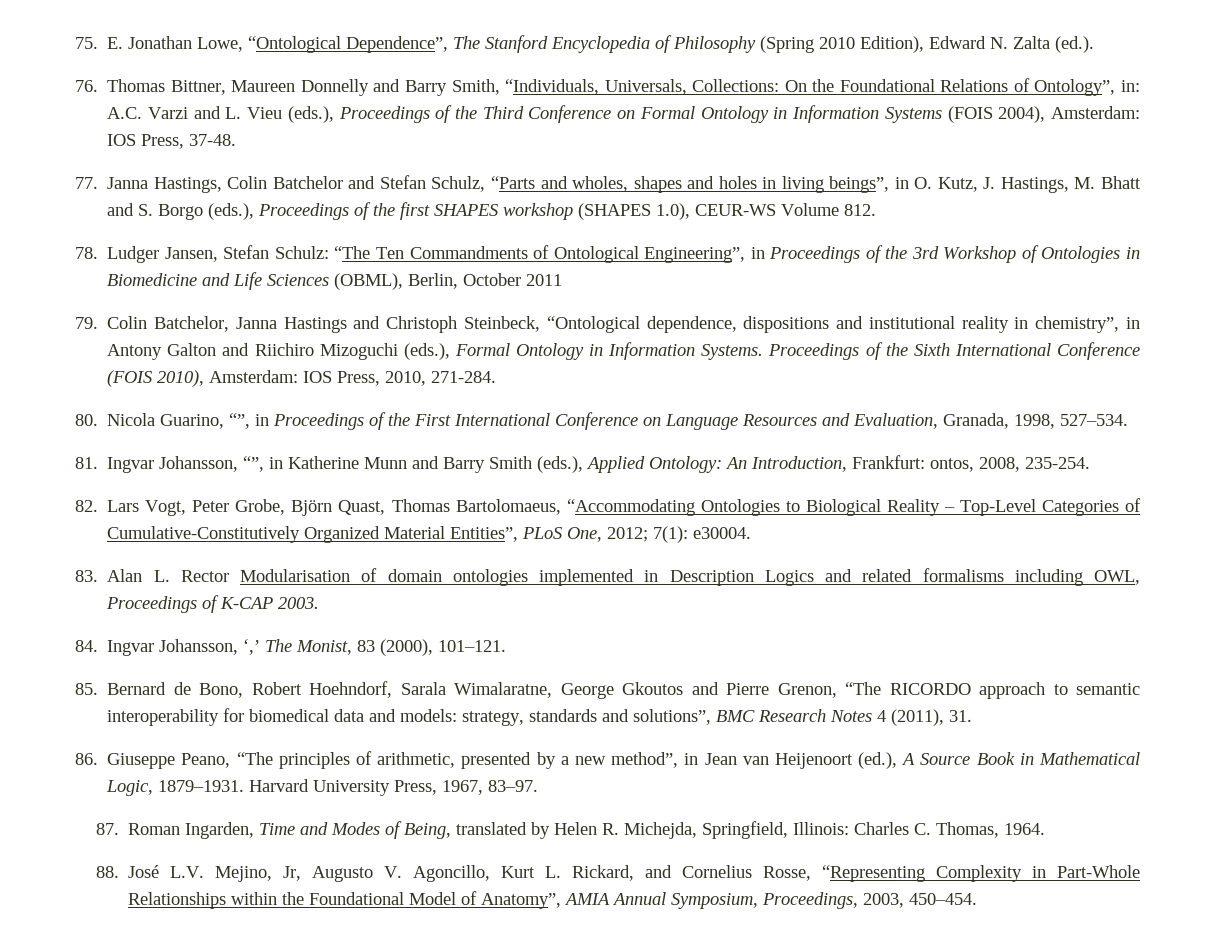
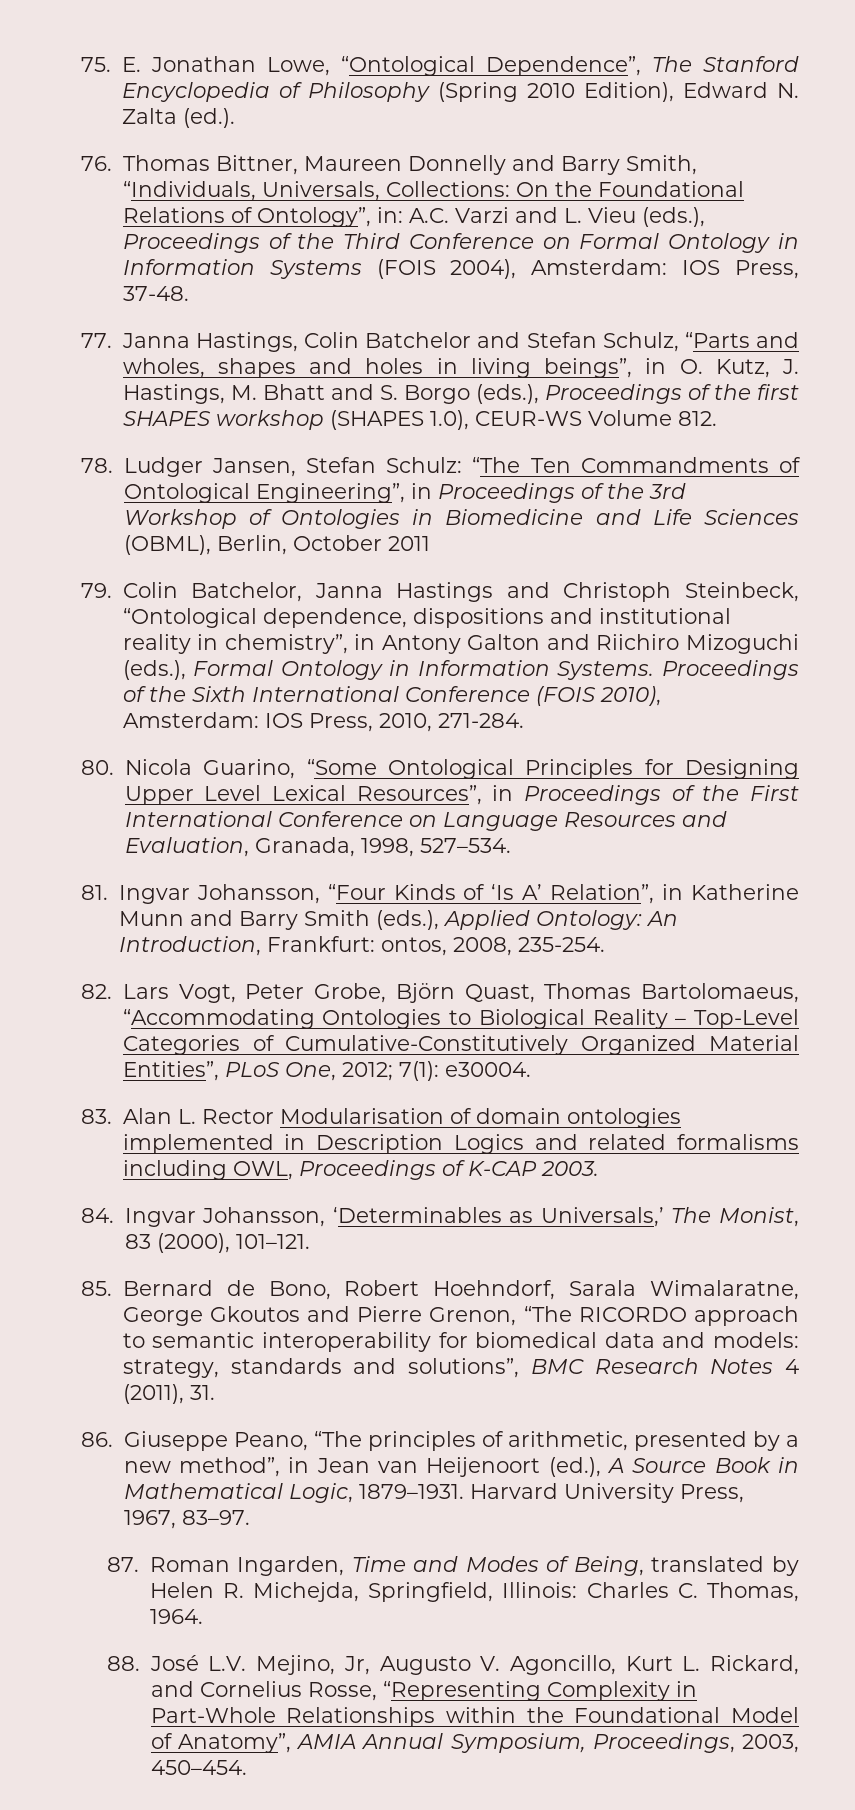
[229,413,251,429] “”, -> [306,759,799,779] [124,785,482,805] “Some Ontological Principles for Designing Upper Level Lexical Resources”,
[243,456,265,472] “”, -> [327,884,655,904] “Four Kinds of ‘Is A’ Relation”,
[243,639,261,655] ‘,’ -> [332,1207,664,1227] ‘Determinables as Universals,’

